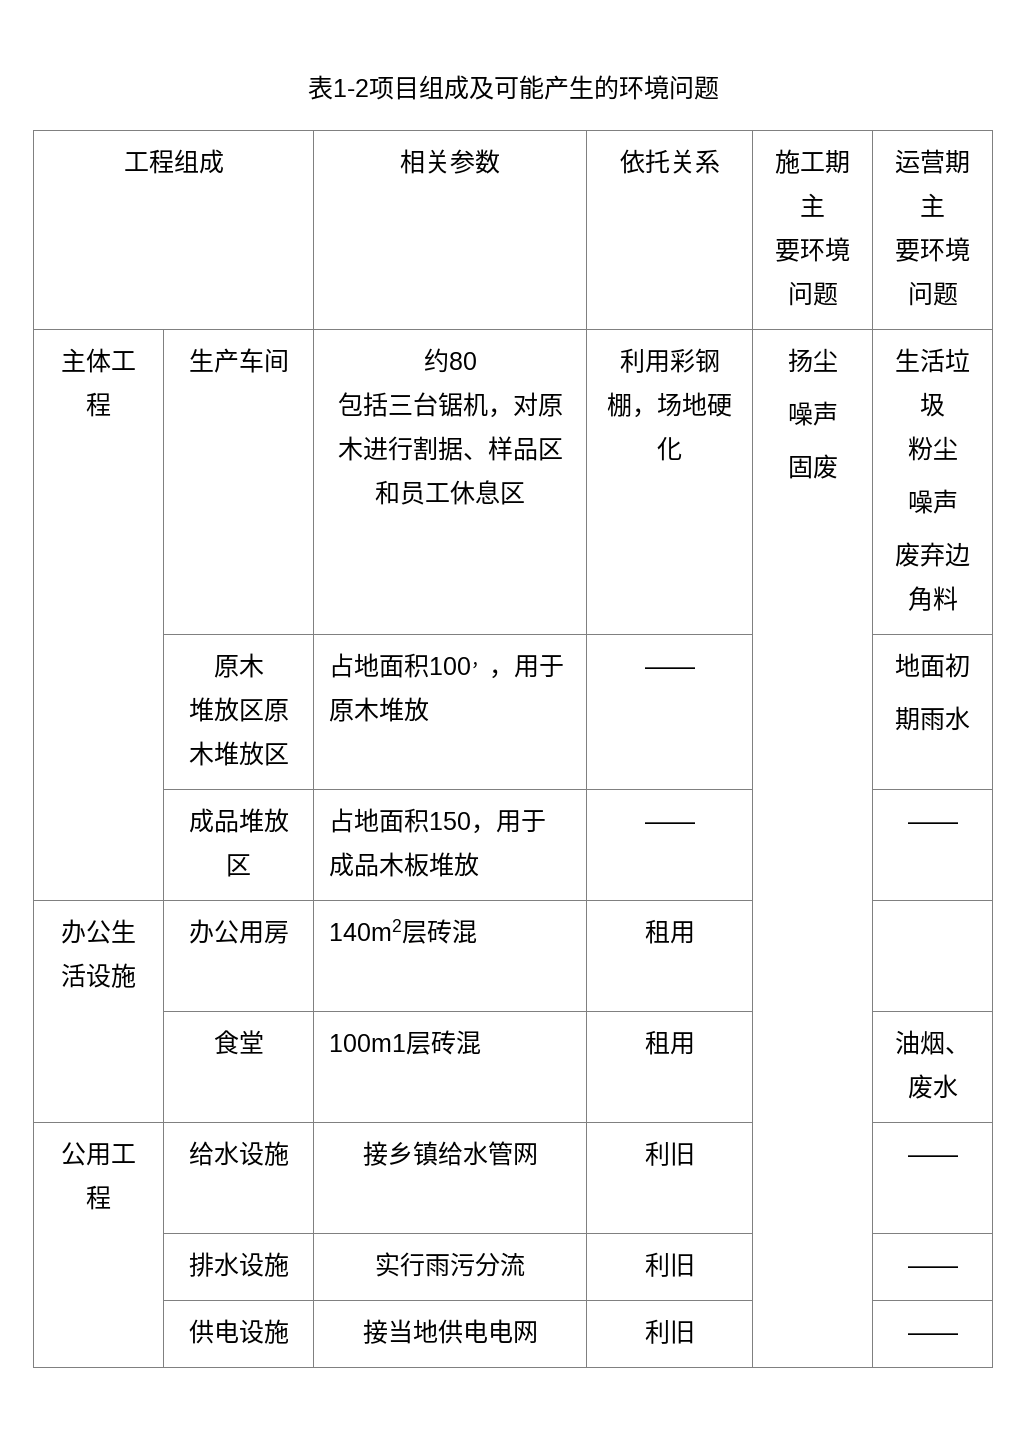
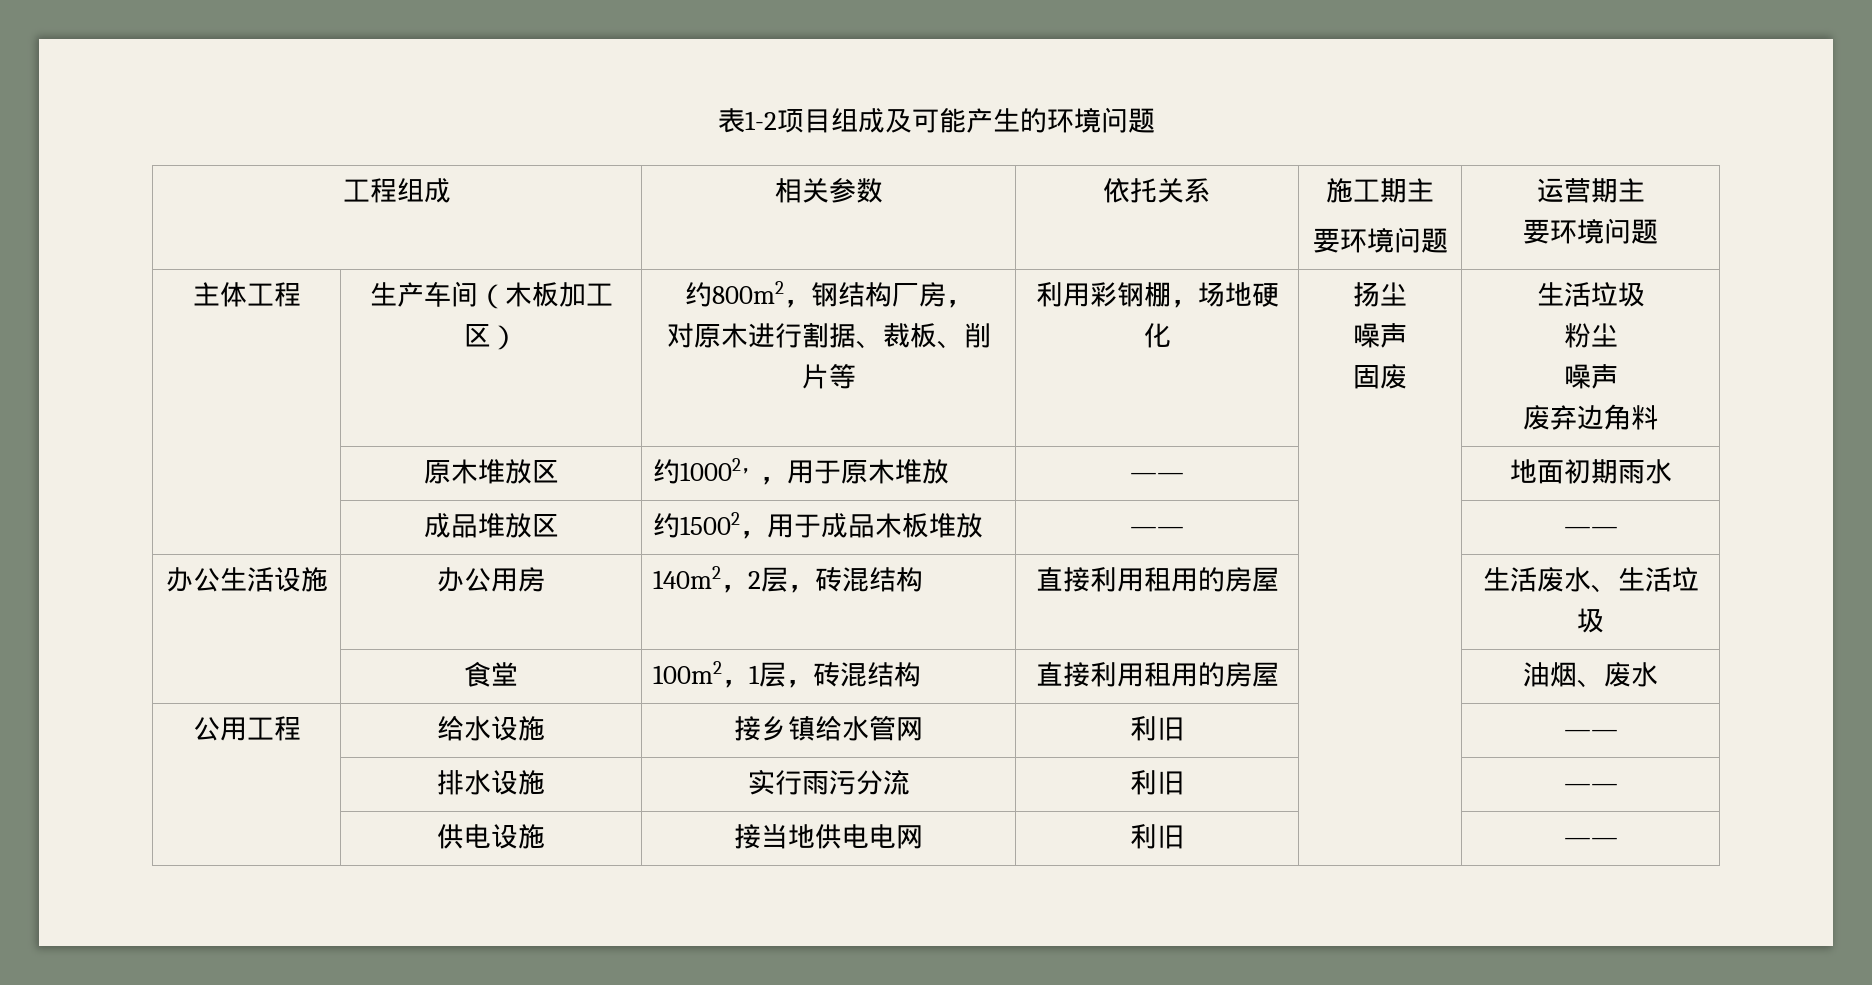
[423,348,477,373] [337,392,563,418] [337,436,563,461] [375,480,525,505] | 约80 // 包括三台锯机，对原木进行割据、样品区和员工休息区 -> [477,282,613,309] [464,324,518,350] [684,281,973,308] [666,322,991,349] [801,363,856,389] （木板加工区） | 约800m2，钢结构厂房， // 对原木进行割据、裁板、削片等
[188,697,289,722] [188,741,289,766] [329,653,472,678] // 堆放区原木堆放区 | 占地面积100 -> [477,459,559,484] [653,458,742,484] 堆放区 | 约10002
(970, 665) // -> (1591, 471) none
[329,808,472,833] 占地面积150 -> [653,512,741,538] 约15002
[402,919,478,944] [644,919,695,944] [213,1030,264,1055] [329,1030,482,1055] [644,1030,695,1055] 层砖混 | 租用 | | // | 食堂 | 100m1层砖混 | 租用 -> [721,567,924,593] [1035,567,1279,592] [1482,567,1699,593] [1577,608,1604,633] [464,661,518,687] [653,661,922,688] [1035,662,1279,687] ，2层，砖混结构 | 直接利用租用的房屋 | | 生活废水、生活垃圾 // | 食堂 | 100m2，1层，砖混结构 | 直接利用租用的房屋

